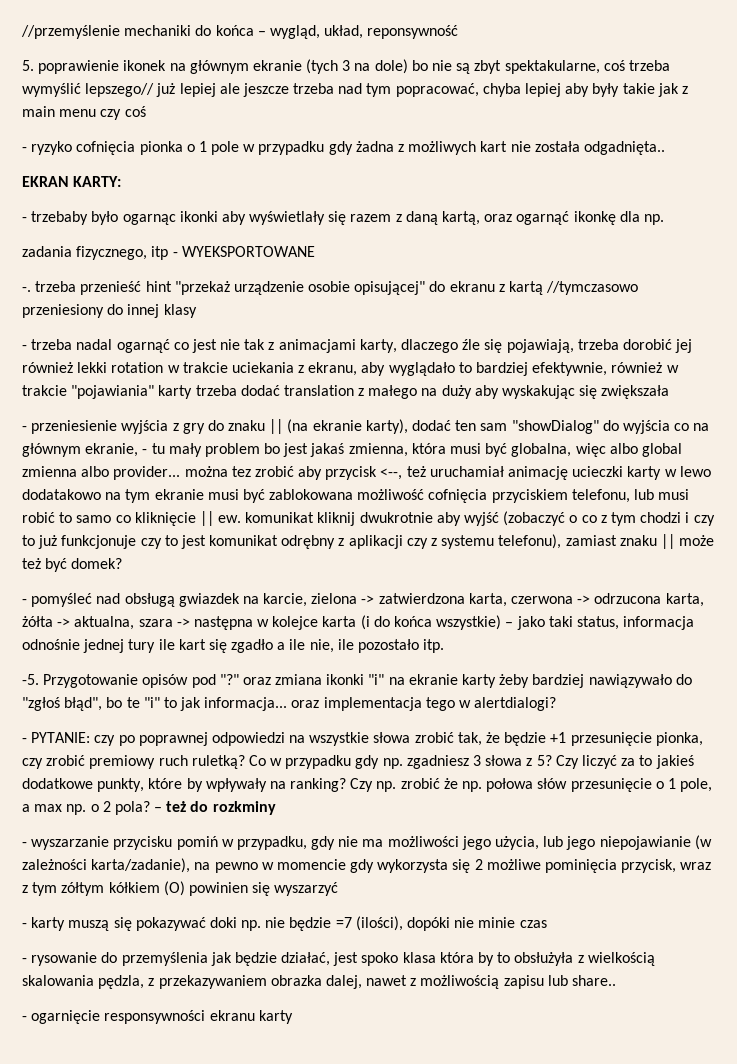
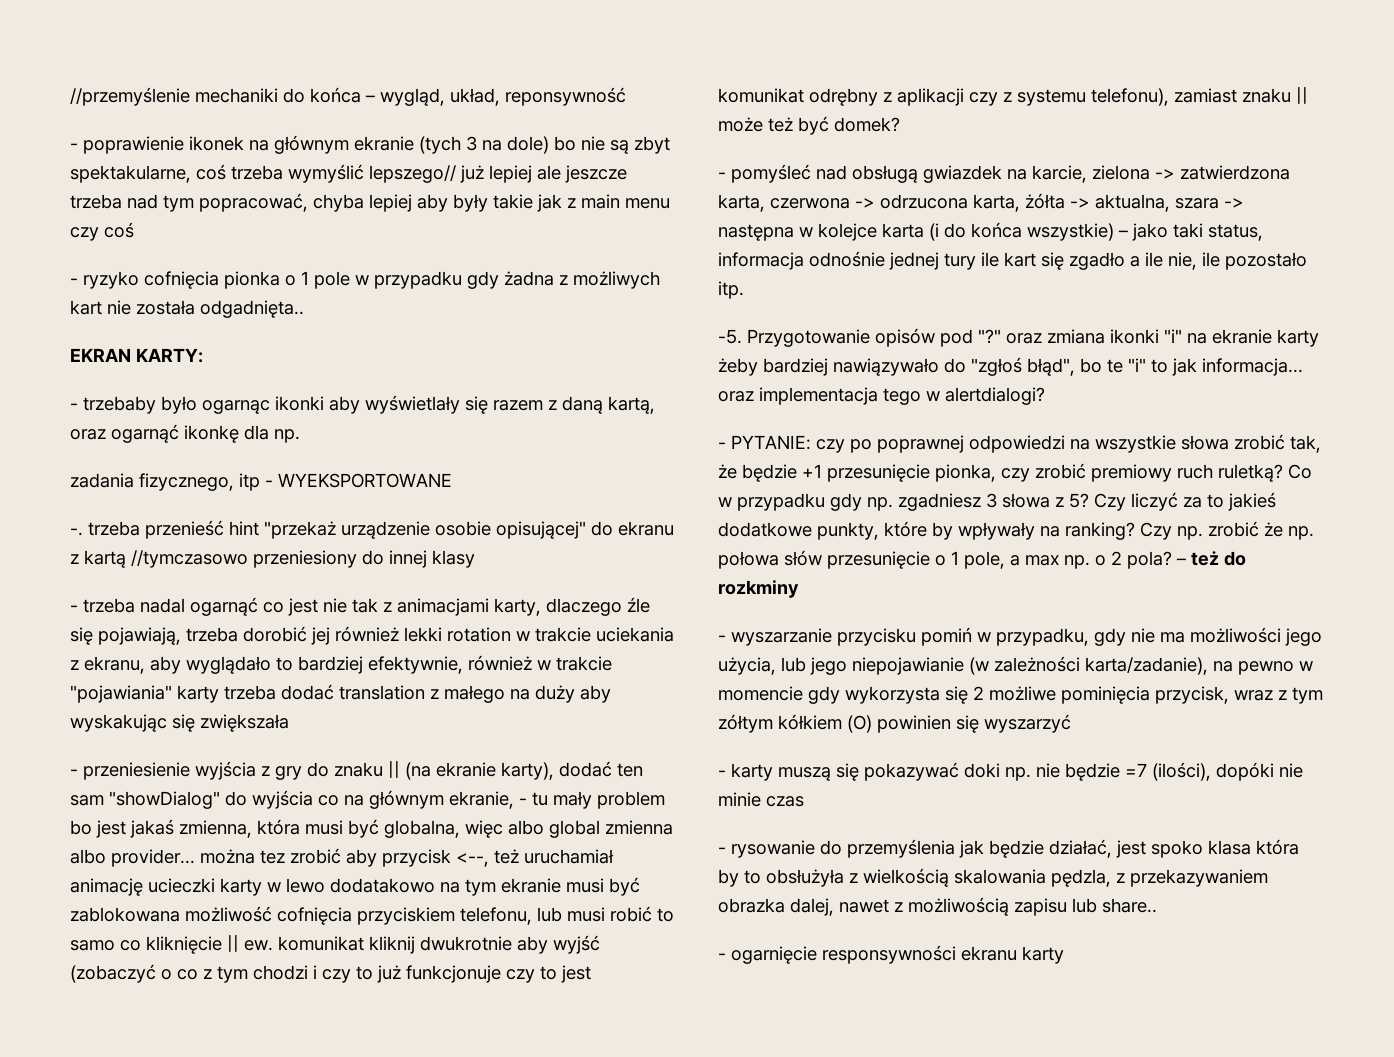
[22,60,34,71] 5. -> [70,143,78,150] -

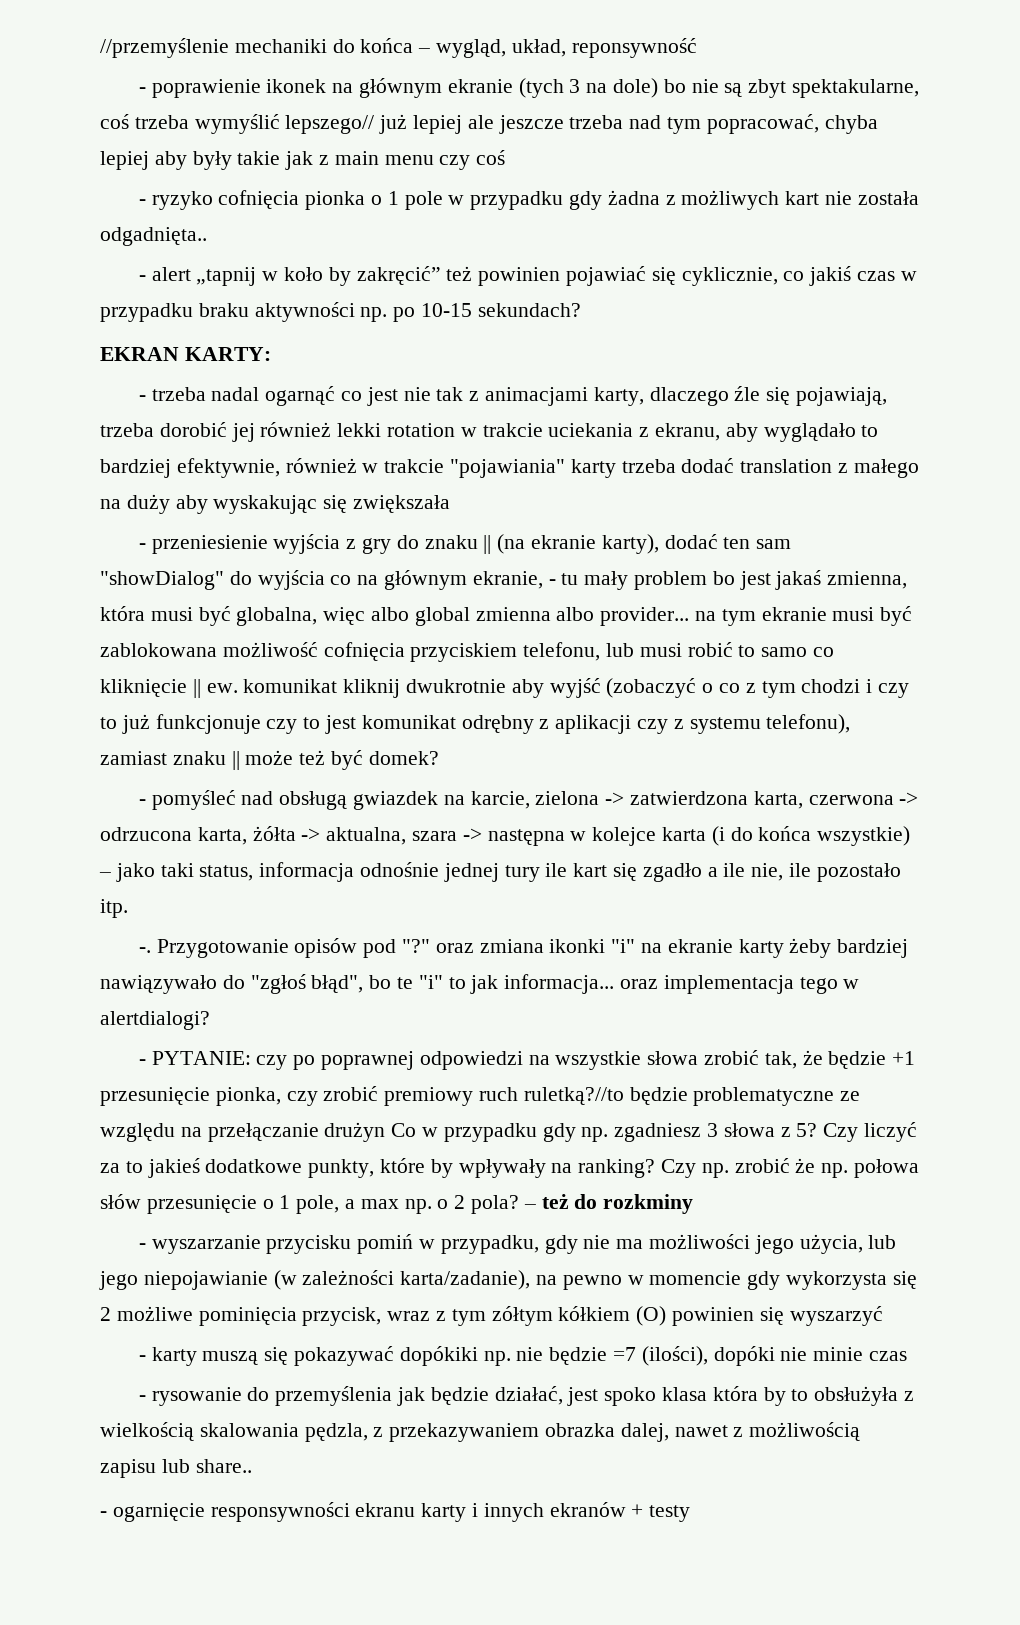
[70,348,203,363] [70,395,655,414] [70,424,300,443] [70,473,452,491] [70,520,674,539] [70,550,475,568] EKRAN KARTY: // - trzebaby było ogarnąc ikonki aby wyświetlały się razem z daną kartą, oraz ogarnąć ikonkę dla np. // zadania fizycznego, itp - WYEKSPORTOWANE // -. trzeba przenieść hint "przekaż urządzenie osobie opisującej" do ekranu z kartą //tymczasowo przeniesiony do innej klasy -> [138,266,917,286] [100,302,581,322] [100,347,271,361] - alert „tapnij w koło by zakręcić” też powinien pojawiać się cyklicznie, co jakiś czas w przypadku braku aktywności np. po 10-15 sekundach? // EKRAN KARTY:
[200,848,614,867] [70,878,435,896] można tez zrobić aby przycisk <--, też uruchamiał animację ucieczki karty w lewo dodatakowo -> (690, 616) none
[718,329,742,344] -5. -> [138,947,151,953] -.
[1218,464,1283,482] ruletką? -> [523,1087,861,1106] [100,1122,386,1142] ruletką?//to będzie problematyczne ze względu na przełączanie drużyn
[964,763,1000,778] doki -> [399,1346,478,1366] dopókiki
(1064, 955) none -> [472,1502,691,1522] i innych ekranów + testy

